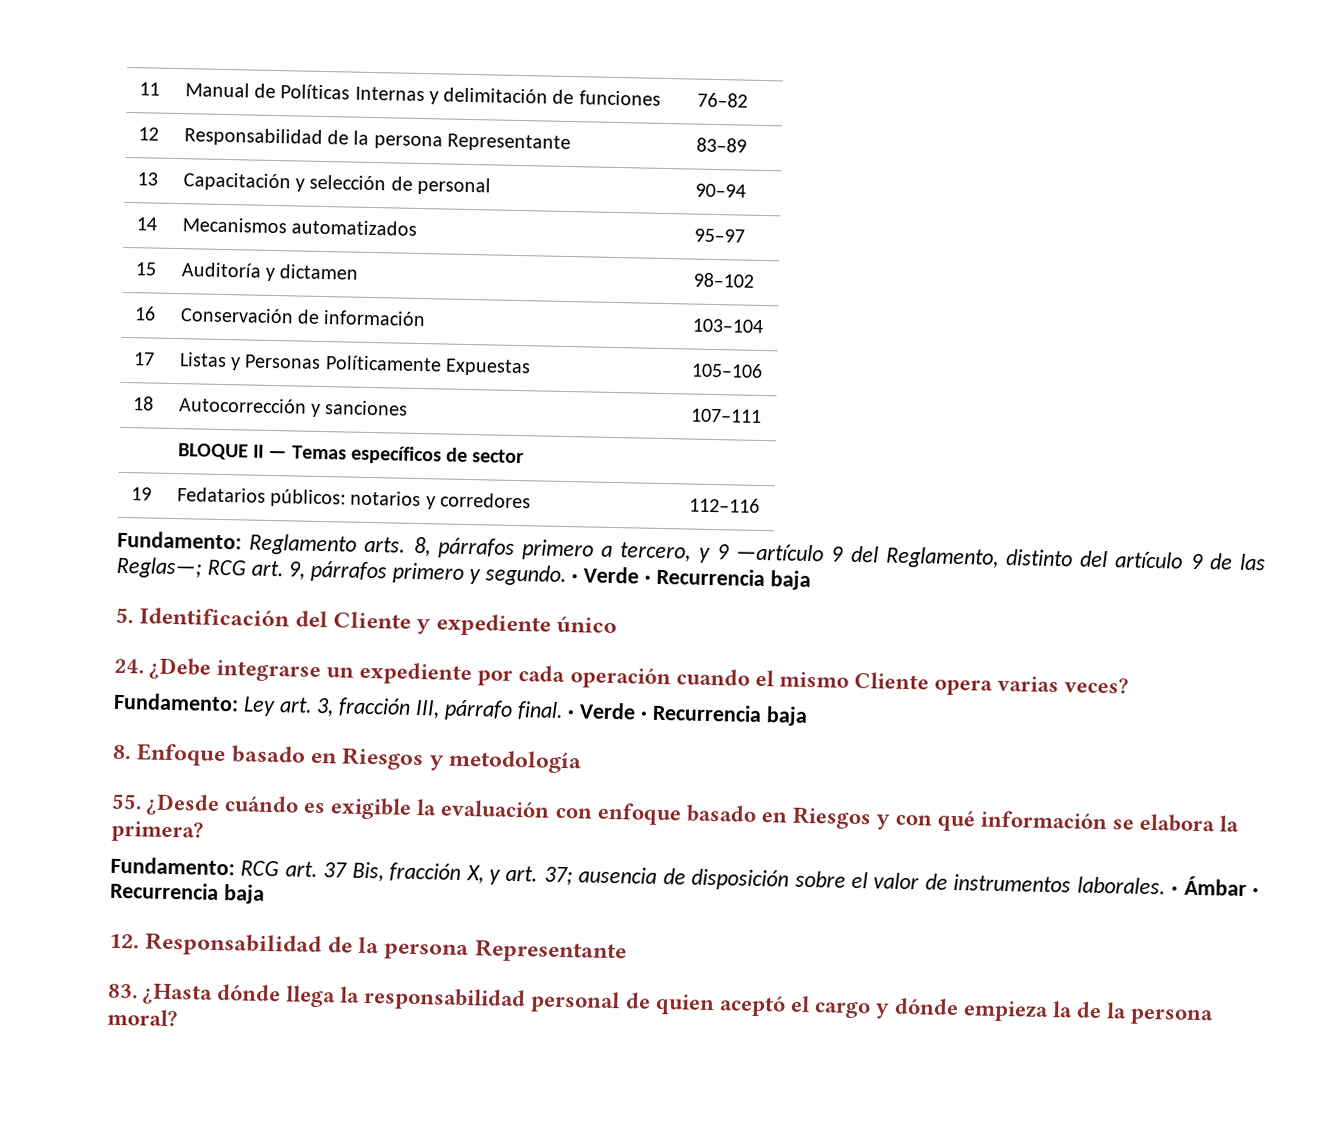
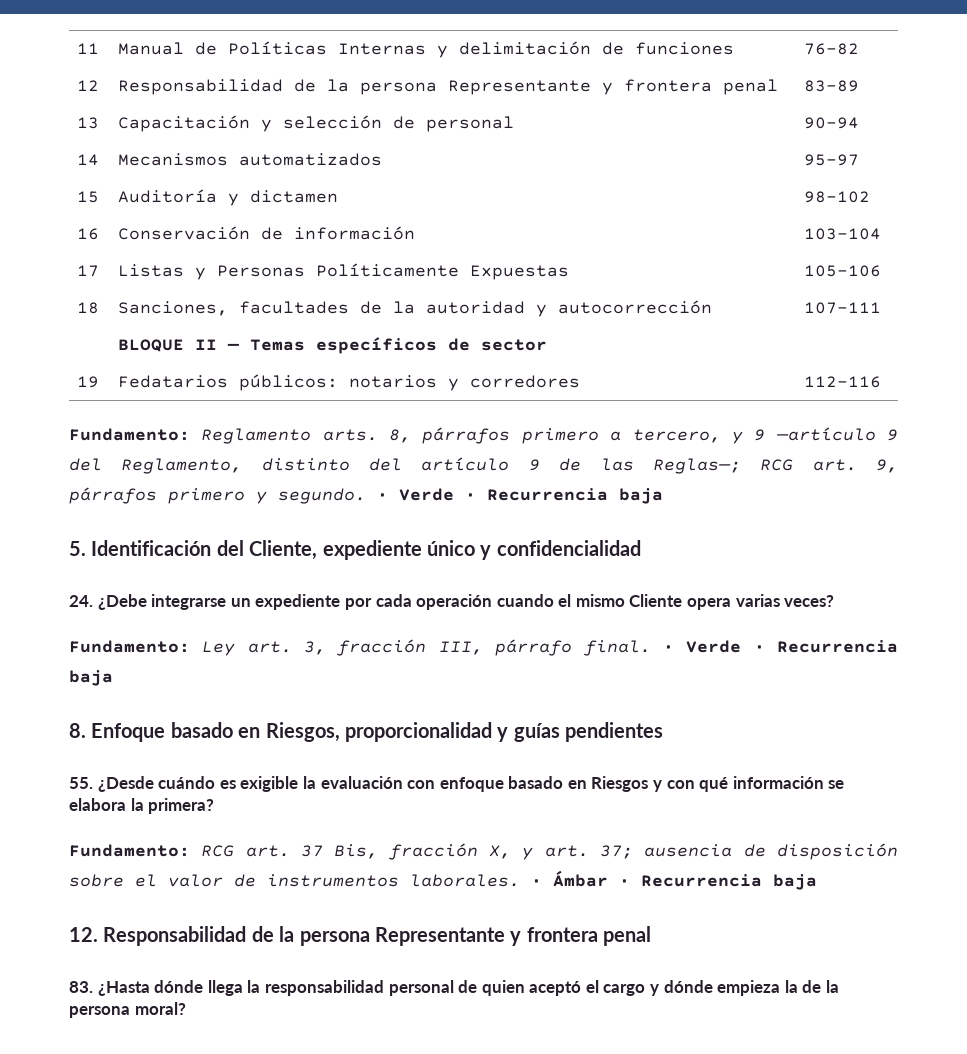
(571, 143) none -> [601,79,778,95] y frontera penal
[178,397,409,417] Autocorrección y sanciones -> [117,300,712,317] Sanciones, facultades de la autoridad y autocorrección
[333,611,432,635] Cliente y -> [249,540,318,560] Cliente,
(618, 624) none -> [480,540,641,560] y confidencialidad
[341,747,583,774] Riesgos y metodología -> [265,722,664,742] Riesgos, proporcionalidad y guías pendientes
(627, 951) none -> [510,926,652,946] y frontera penal

